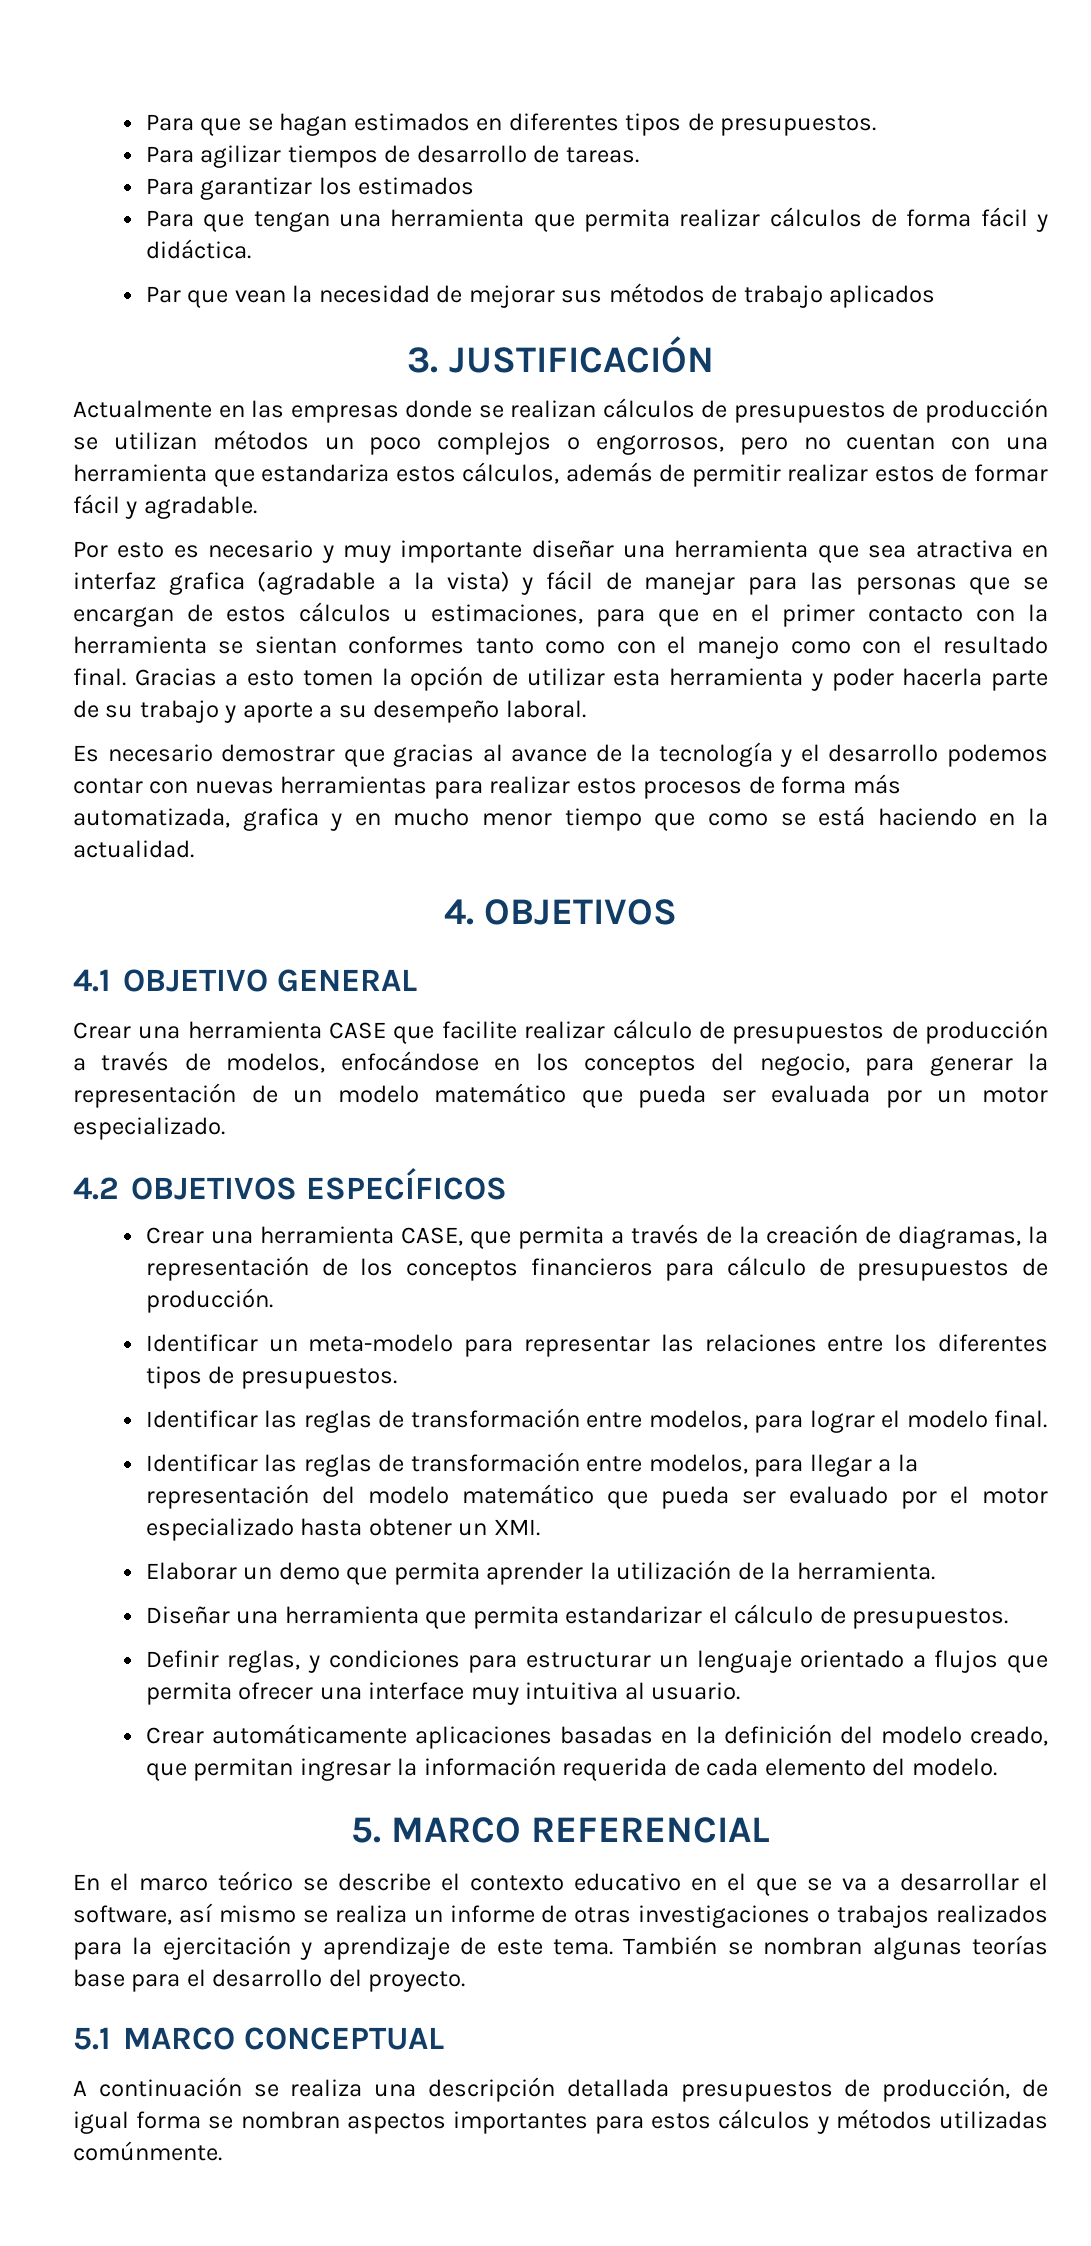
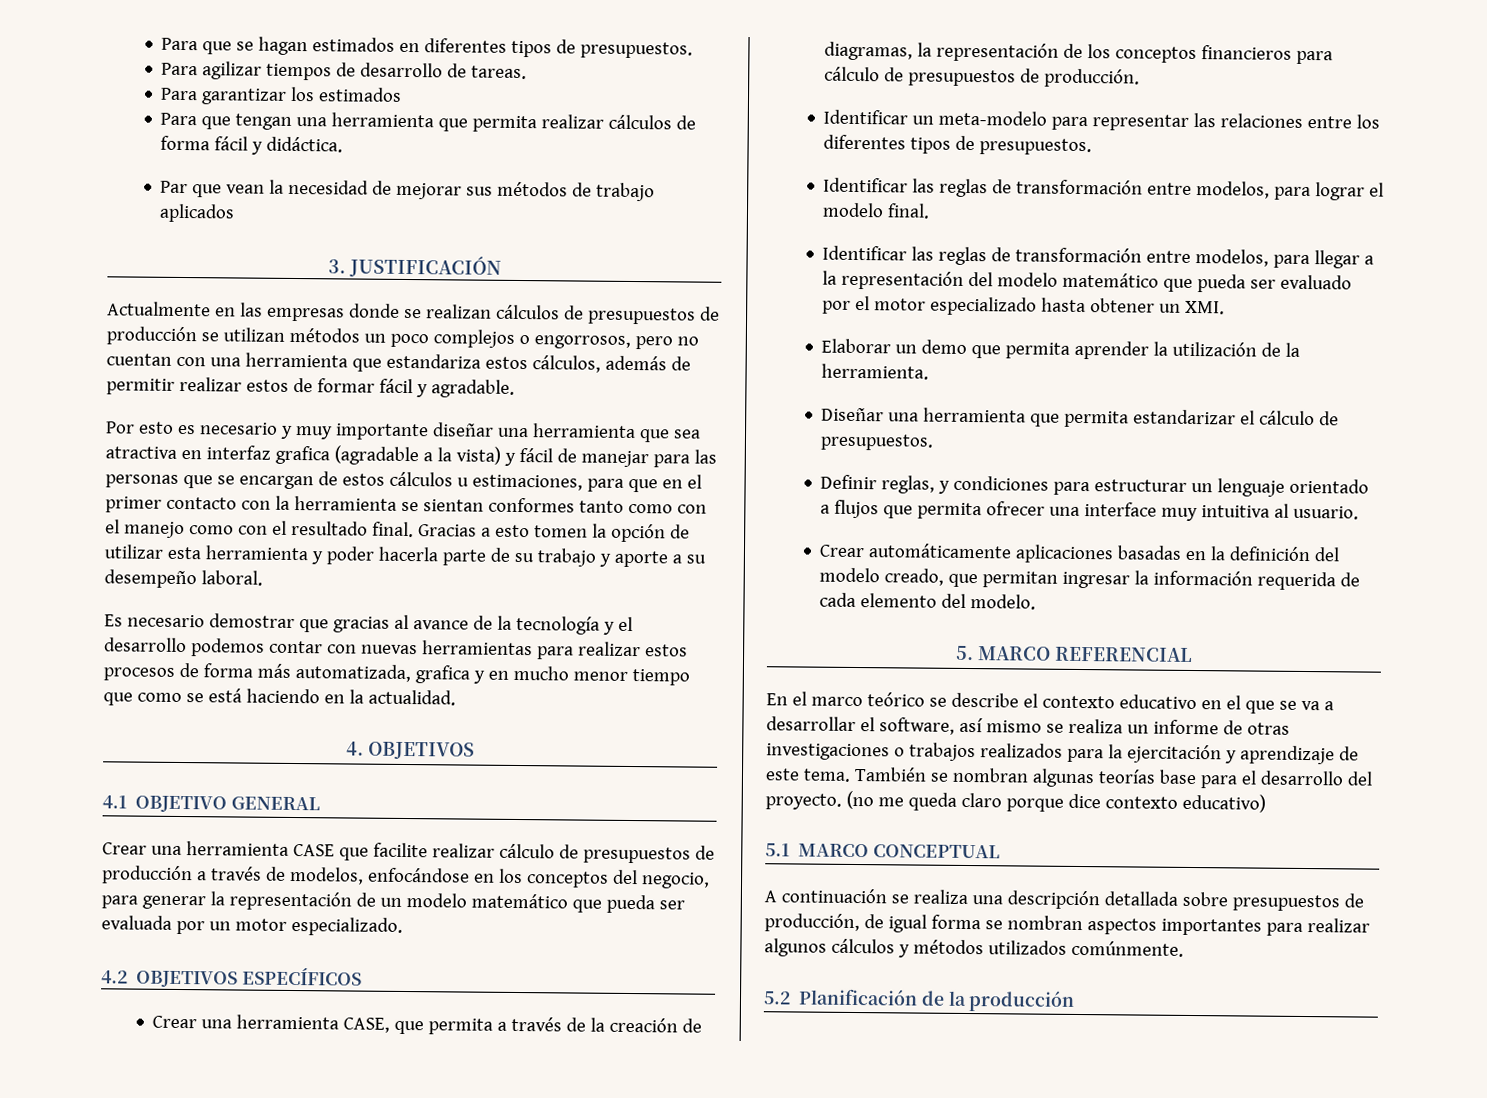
(466, 1981) none -> [845,790,1266,813] (no me queda claro porque dice contexto educativo)
(669, 2088) none -> [1181,891,1228,907] sobre
[651,2113,712,2129] estos -> [1306,918,1370,933] [764,938,827,957] realizar algunos
[938,2111,1048,2129] utilizadas -> [987,940,1067,955] utilizados
(222, 2151) none -> [763,988,1076,1012] // 5.2 Planificación de la producción

